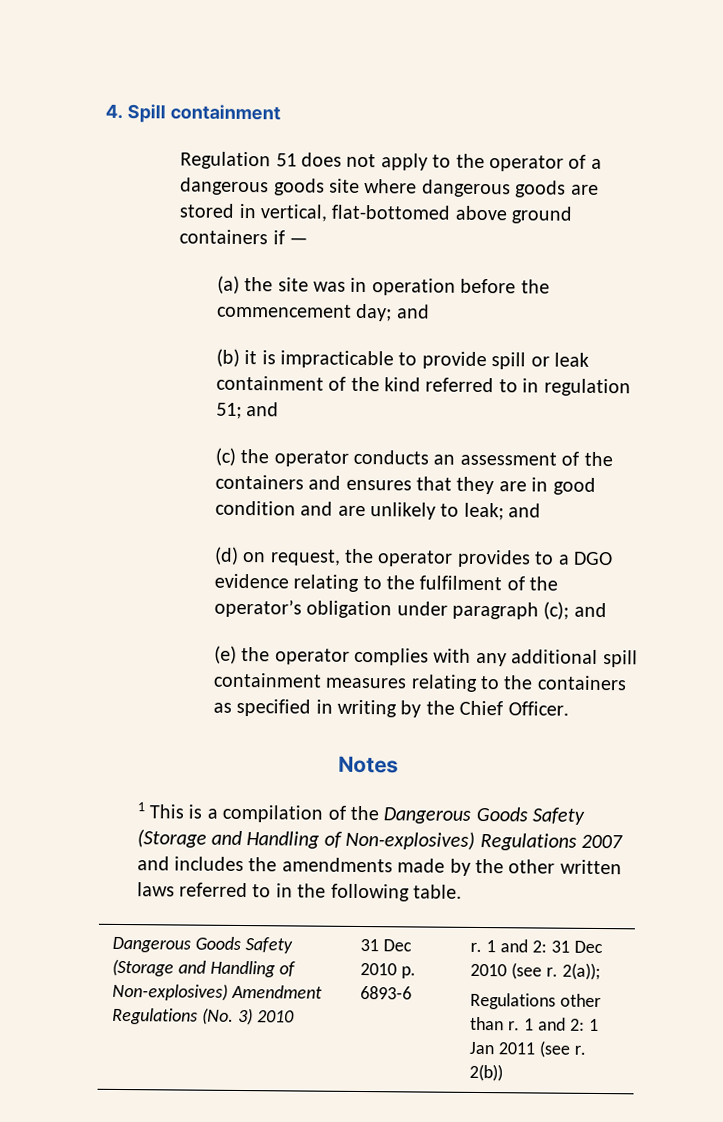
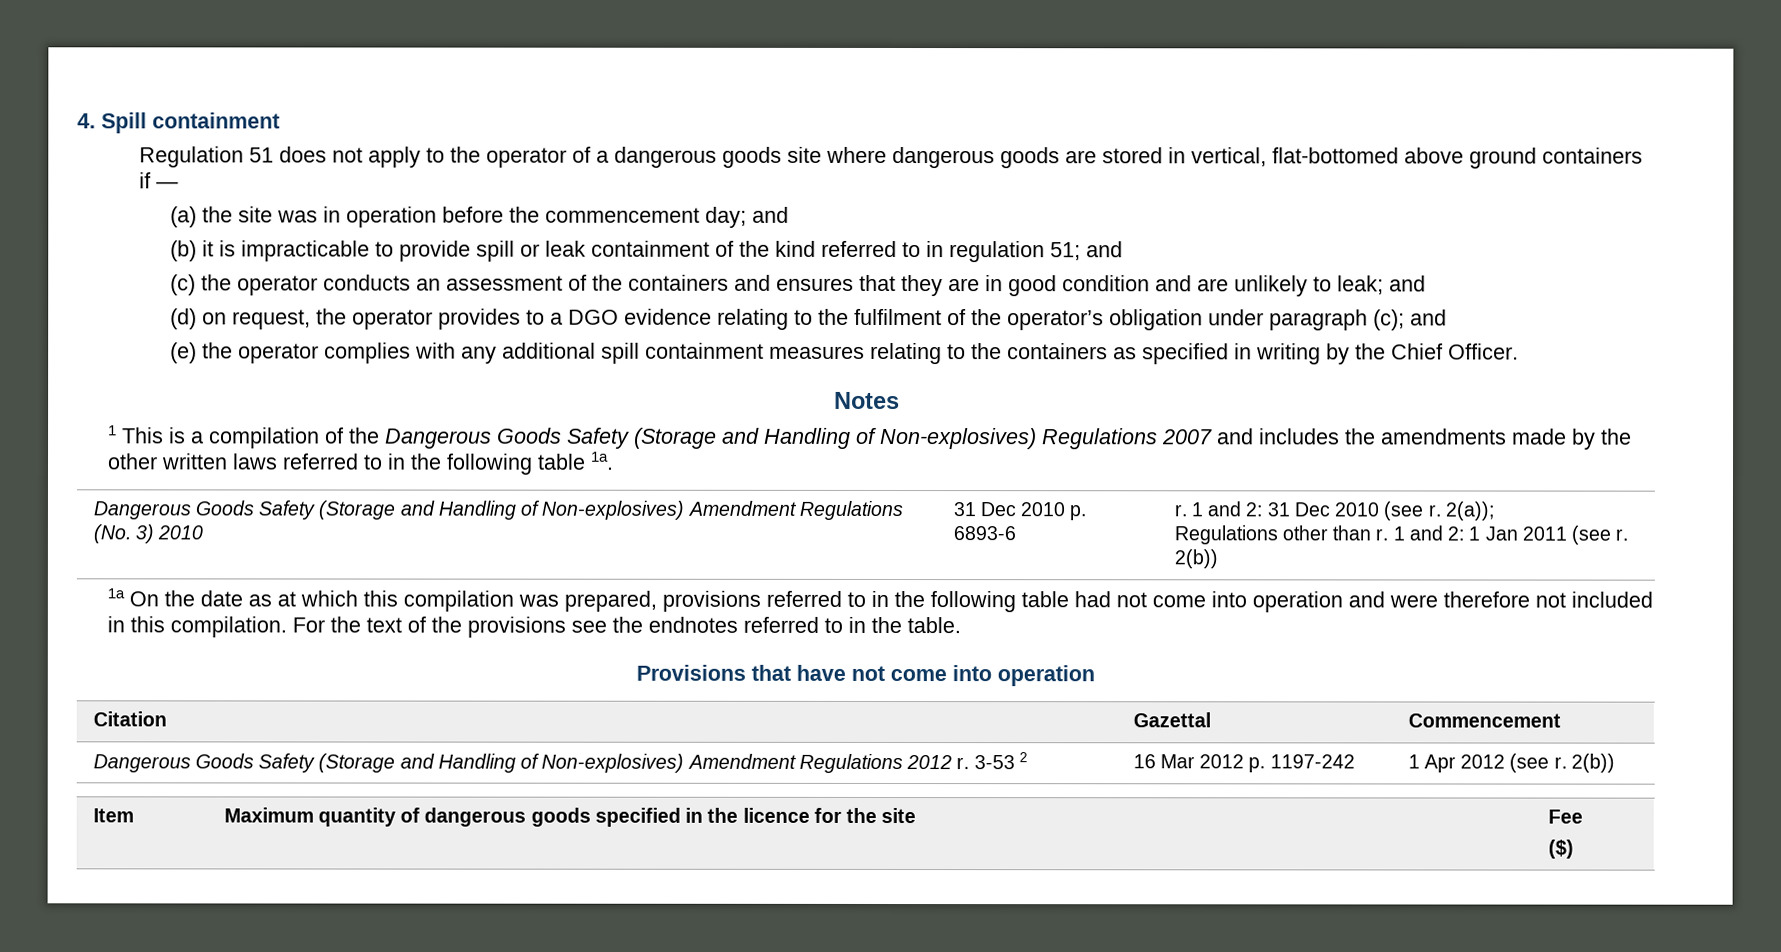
[413,884,463,899] table. -> [538,451,615,470] table 1a.
(504, 1072) none -> [107,588,1654,613] [107,616,962,638] [636,664,1095,687] [92,711,167,727] [1132,712,1211,728] [1407,713,1561,728] [92,752,1029,774] [1132,754,1355,773] [1407,753,1615,773] [92,808,134,823] [223,807,917,827] [1547,809,1583,824] [1547,839,1574,859] // 1a On the date as at which this compilation was prepared, provisions referred to in the following table had not come into operation and were therefore not included in this compilation. For the text of the provisions see the endnotes referred to in the table. // Provisions that have not come into operation // Citation | Gazettal | Commencement // Dangerous Goods Safety (Storage and Handling of Non-explosives) Amendment Regulations 2012 r. 3-53 2 | 16 Mar 2012 p. 1197-242 | 1 Apr 2012 (see r. 2(b)) // Item | Maximum quantity of dangerous goods specified in the licence for the site | Fee // ($)

